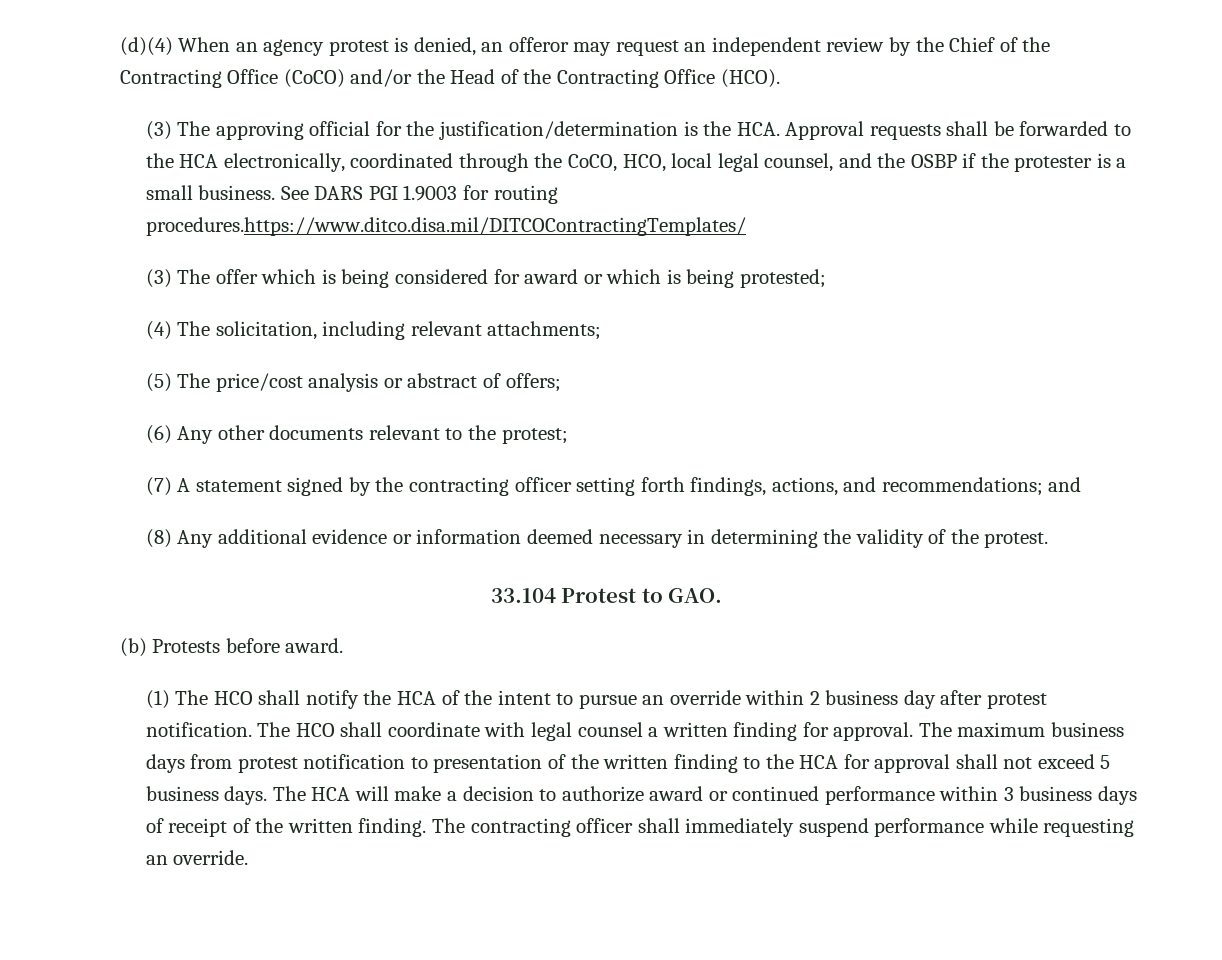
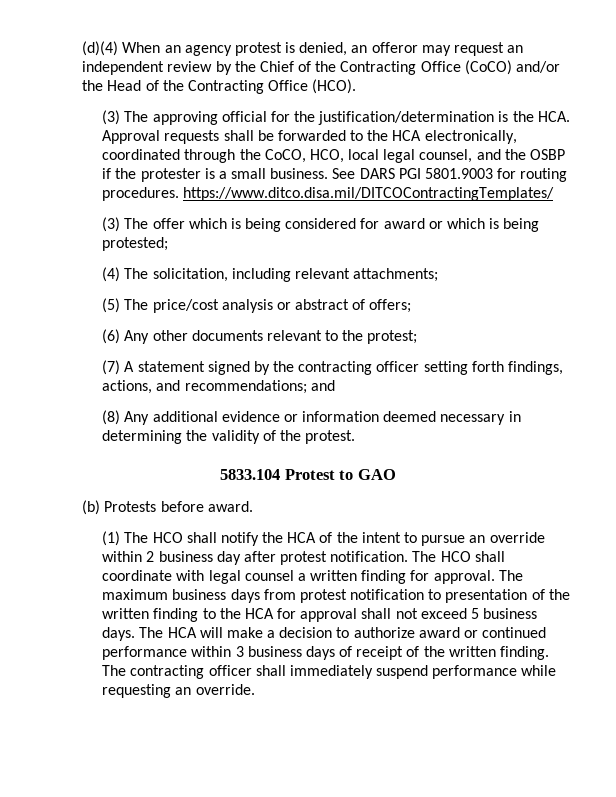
[403,185,458,201] 1.9003 -> [425,168,494,179] 5801.9003
[145,217,746,236] procedures.https://www.ditco.disa.mil/DITCOContractingTemplates/ -> [102,187,555,201] procedures. https://www.ditco.disa.mil/DITCOContractingTemplates/
[490,588,556,603] 33.104 -> [220,469,281,480] 5833.104
[668,588,723,603] GAO. -> [357,469,396,480] GAO

